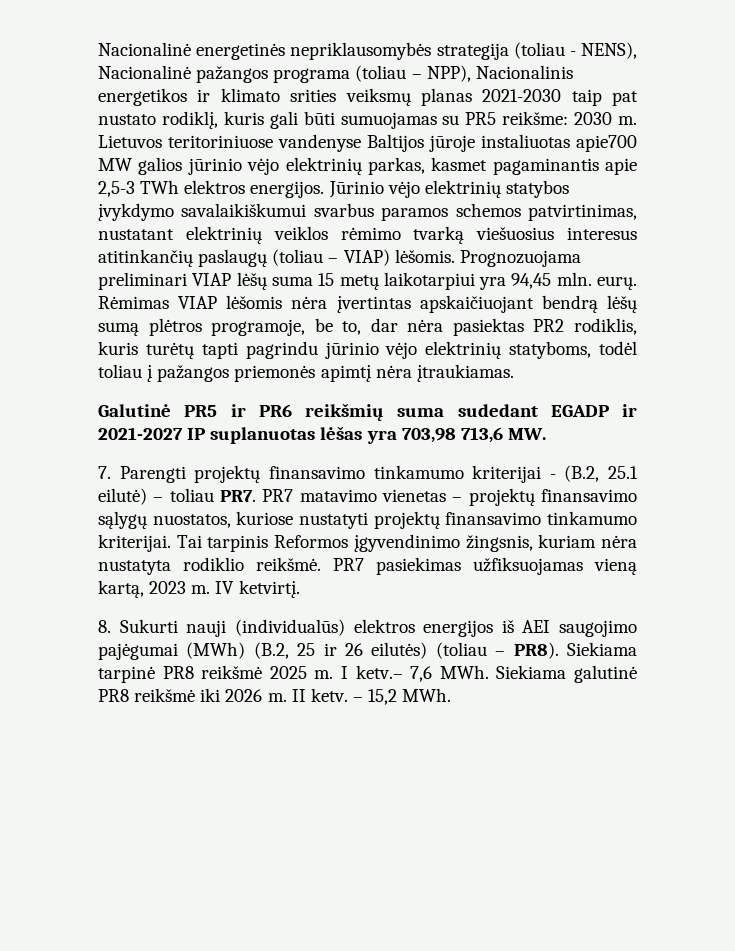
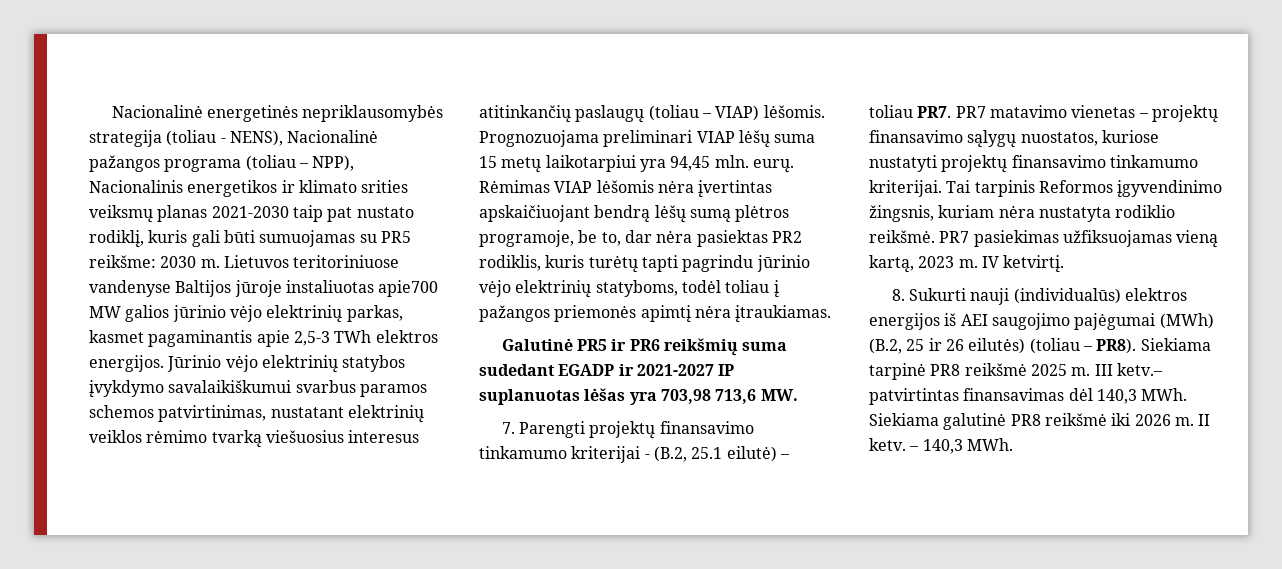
[341,665,433,682] I ketv.– 7,6 -> [1094,363,1163,376] [869,388,1137,405] III ketv.– patvirtintas finansavimas dėl 140,3
[368,689,398,705] 15,2 -> [922,439,963,454] 140,3

